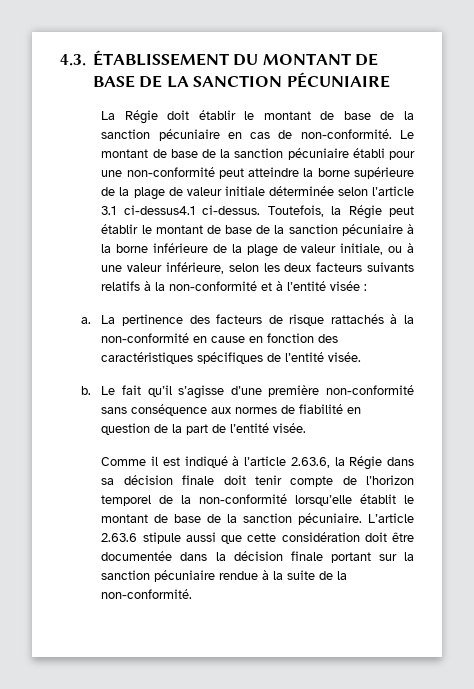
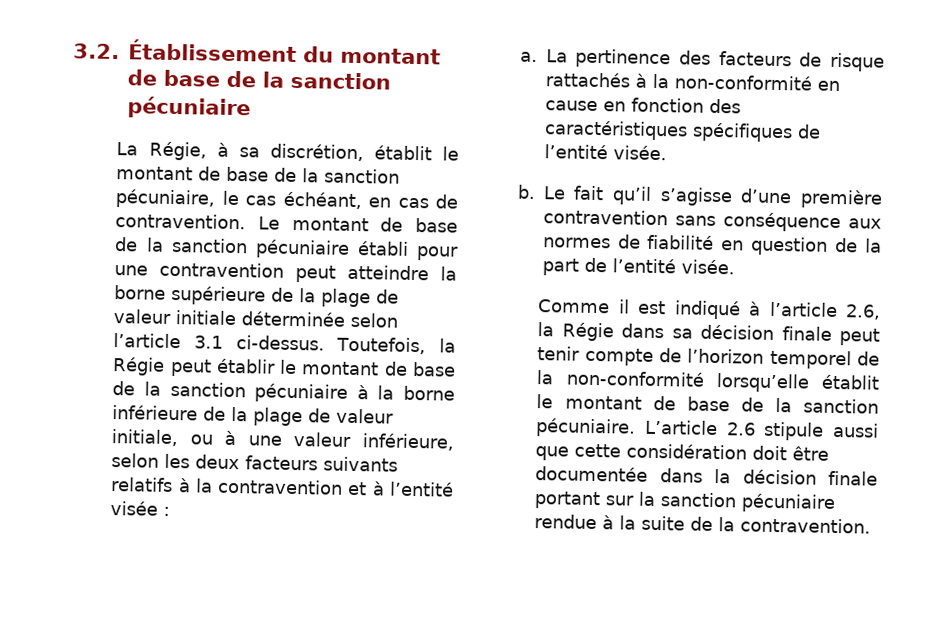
[60,50,379,66] [92,72,390,88] [101,110,414,124] [101,129,220,141] 4.3. ÉTABLISSEMENT DU MONTANT DE BASE DE LA SANCTION PÉCUNIAIRE // La Régie doit établir le montant de base de la sanction pécuniaire -> [73,39,441,65] [127,69,391,90] [127,96,251,120] [116,141,459,162] [116,166,401,184] [115,189,362,210] 3.2. Établissement du montant de base de la sanction pécuniaire // La Régie, à sa discrétion, établit le montant de base de la sanction pécuniaire, le cas échéant,
[300,129,392,139] non-conformité. -> [115,213,247,230] contravention.
[126,167,215,177] non-conformité -> [159,261,285,278] contravention
[123,205,195,215] ci-dessus4.1 -> (224, 342) none
[169,281,258,291] non-conformité -> [217,478,344,495] contravention
[326,385,414,395] non-conformité -> [542,209,668,226] contravention
[290,457,330,468] 2.63.6, -> [845,304,881,320] 2.6,
[223,475,246,485] doit -> [838,328,880,346] peut
[101,533,138,542] 2.63.6 -> [725,422,756,436] 2.6
[101,589,193,599] non-conformité. -> [740,517,872,534] contravention.

